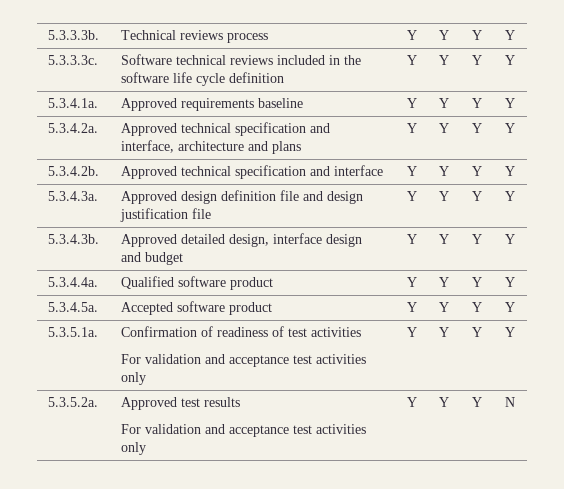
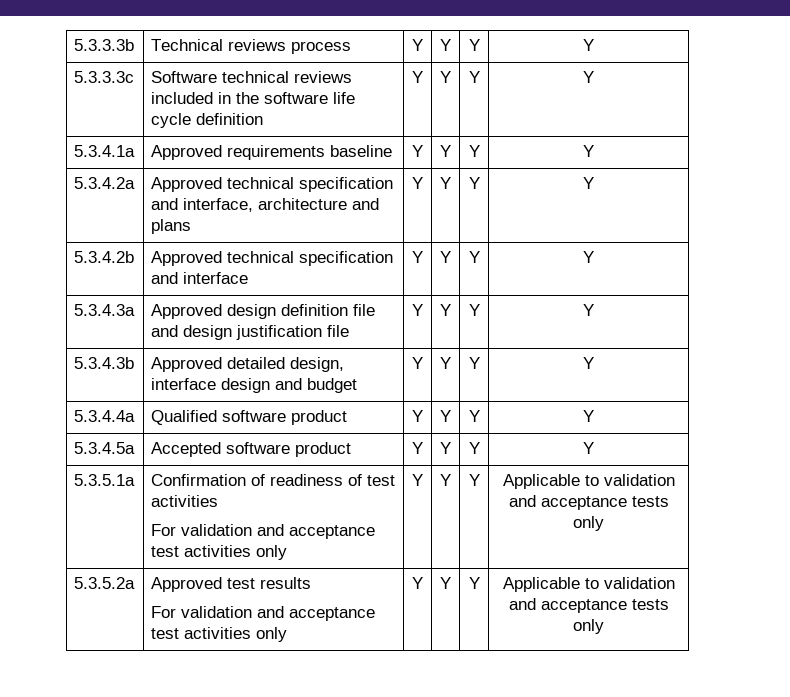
[47,30,99,40] 5.3.3.3b. -> [74,39,135,51] 5.3.3.3b
[47,55,98,65] 5.3.3.3c. -> [74,71,135,83] 5.3.3.3c
[47,98,98,108] 5.3.4.1a. -> [74,145,136,157] 5.3.4.1a
[47,123,98,133] 5.3.4.2a. -> [74,177,136,189] 5.3.4.2a
[47,166,99,176] 5.3.4.2b. -> [74,251,135,263] 5.3.4.2b
[47,191,98,201] 5.3.4.3a. -> [74,304,136,316] 5.3.4.3a
[47,234,99,244] 5.3.4.3b. -> [74,357,135,369] 5.3.4.3b
[47,277,98,287] 5.3.4.4a. -> [74,410,136,422] 5.3.4.4a
[47,302,98,312] 5.3.4.5a. -> [74,442,136,454] 5.3.4.5a
[47,327,98,337] 5.3.5.1a. -> [74,474,136,486] 5.3.5.1a
[505,327,515,337] [47,397,98,407] Y // 5.3.5.2a. -> [502,474,675,489] [508,495,669,510] [573,516,604,531] [74,577,136,589] Applicable to validation and acceptance tests only // 5.3.5.2a
[505,397,515,407] N -> [502,577,675,592] [508,598,669,613] [573,619,604,634] Applicable to validation and acceptance tests only

